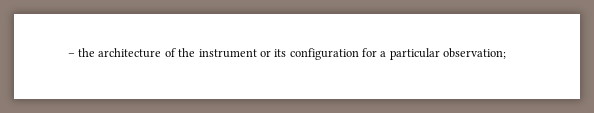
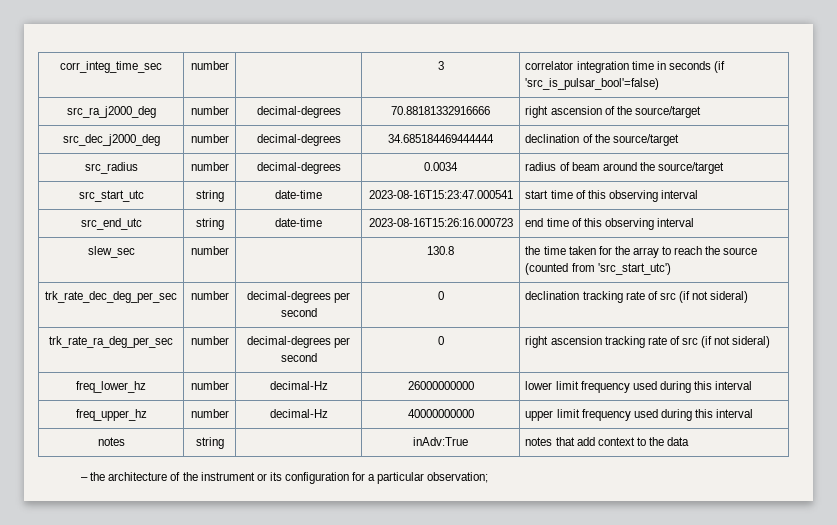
(67, 55) none -> [60,61,162,73] [190,61,229,70] [437,61,444,70] [525,61,726,73] [525,78,660,90] [66,106,156,118] [190,106,229,115] [256,106,341,118] [391,106,490,115] [525,106,701,118] [62,134,160,146] [190,134,229,143] [256,134,341,146] [388,134,494,143] [525,134,679,146] [84,162,138,174] [190,162,229,171] [256,162,341,174] [424,162,458,171] [525,162,725,174] [78,190,144,202] [195,190,224,202] [275,190,322,199] [368,190,513,199] [525,190,699,202] [80,218,142,230] [195,218,224,230] [275,218,322,227] [368,218,513,227] [525,218,695,230] [87,246,135,258] [190,246,229,255] [427,246,454,255] [525,246,758,258] [525,263,671,275] [45,291,177,303] [190,291,229,300] [246,291,351,303] [280,308,317,317] [437,291,444,300] [525,291,749,303] [49,336,173,348] [190,336,229,345] [246,336,351,348] [280,353,317,362] [437,336,444,345] [525,336,771,348] [76,381,146,393] [190,381,229,390] [269,381,328,390] [407,381,474,390] [525,381,753,393] [75,409,147,421] [190,409,229,418] [269,409,328,418] [407,409,474,418] [525,409,754,421] [97,437,125,446] [195,437,224,449] [413,437,468,446] [525,437,690,446] corr_integ_time_sec | number | | 3 | correlator integration time in seconds (if 'src_is_pulsar_bool'=false) // src_ra_j2000_deg | number | decimal-degrees | 70.88181332916666 | right ascension of the source/target // src_dec_j2000_deg | number | decimal-degrees | 34.685184469444444 | declination of the source/target // src_radius | number | decimal-degrees | 0.0034 | radius of beam around the source/target // src_start_utc | string | date-time | 2023-08-16T15:23:47.000541 | start time of this observing interval // src_end_utc | string | date-time | 2023-08-16T15:26:16.000723 | end time of this observing interval // slew_sec | number | | 130.8 | the time taken for the array to reach the source (counted from 'src_start_utc') // trk_rate_dec_deg_per_sec | number | decimal-degrees per second | 0 | declination tracking rate of src (if not sideral) // trk_rate_ra_deg_per_sec | number | decimal-degrees per second | 0 | right ascension tracking rate of src (if not sideral) // freq_lower_hz | number | decimal-Hz | 26000000000 | lower limit frequency used during this interval // freq_upper_hz | number | decimal-Hz | 40000000000 | upper limit frequency used during this interval // notes | string | | inAdv:True | notes that add context to the data //

